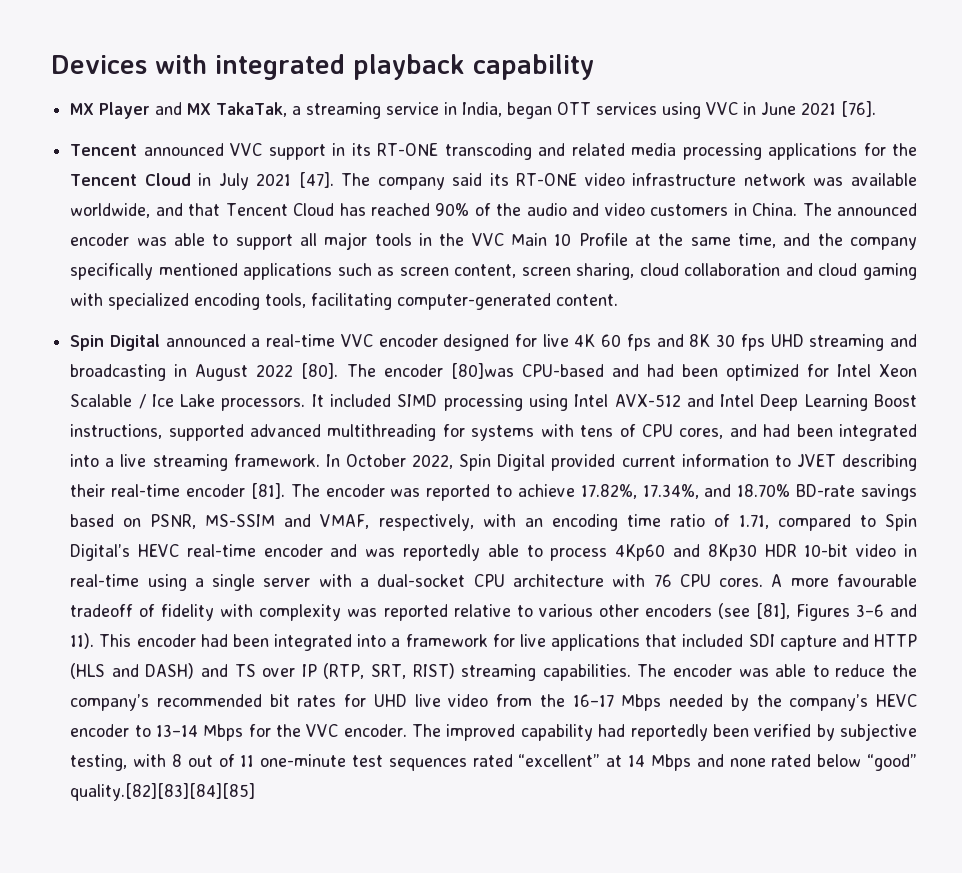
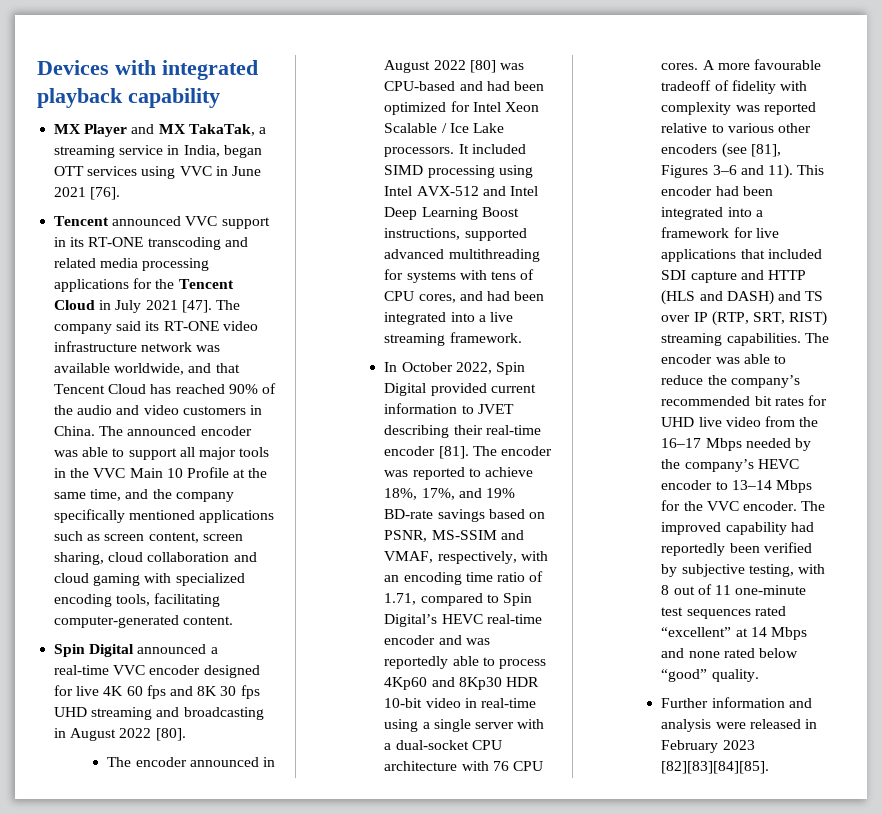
[346,363,514,379] The encoder [80]was -> [107,757,275,767] [384,60,524,73] // The encoder announced in August 2022 [80] was
(320, 460) none -> (522, 337) //
[580,484,791,499] 17.82%, 17.34%, and 18.70% -> [384,488,515,500] 18%, 17%, and 19%
[70,783,256,801] quality.[82][83][84][85] -> [711,669,759,682] [661,697,812,708] [661,719,817,732] [661,740,755,753] [661,761,770,774] quality. // Further information and analysis were released in February 2023 [82][83][84][85].

